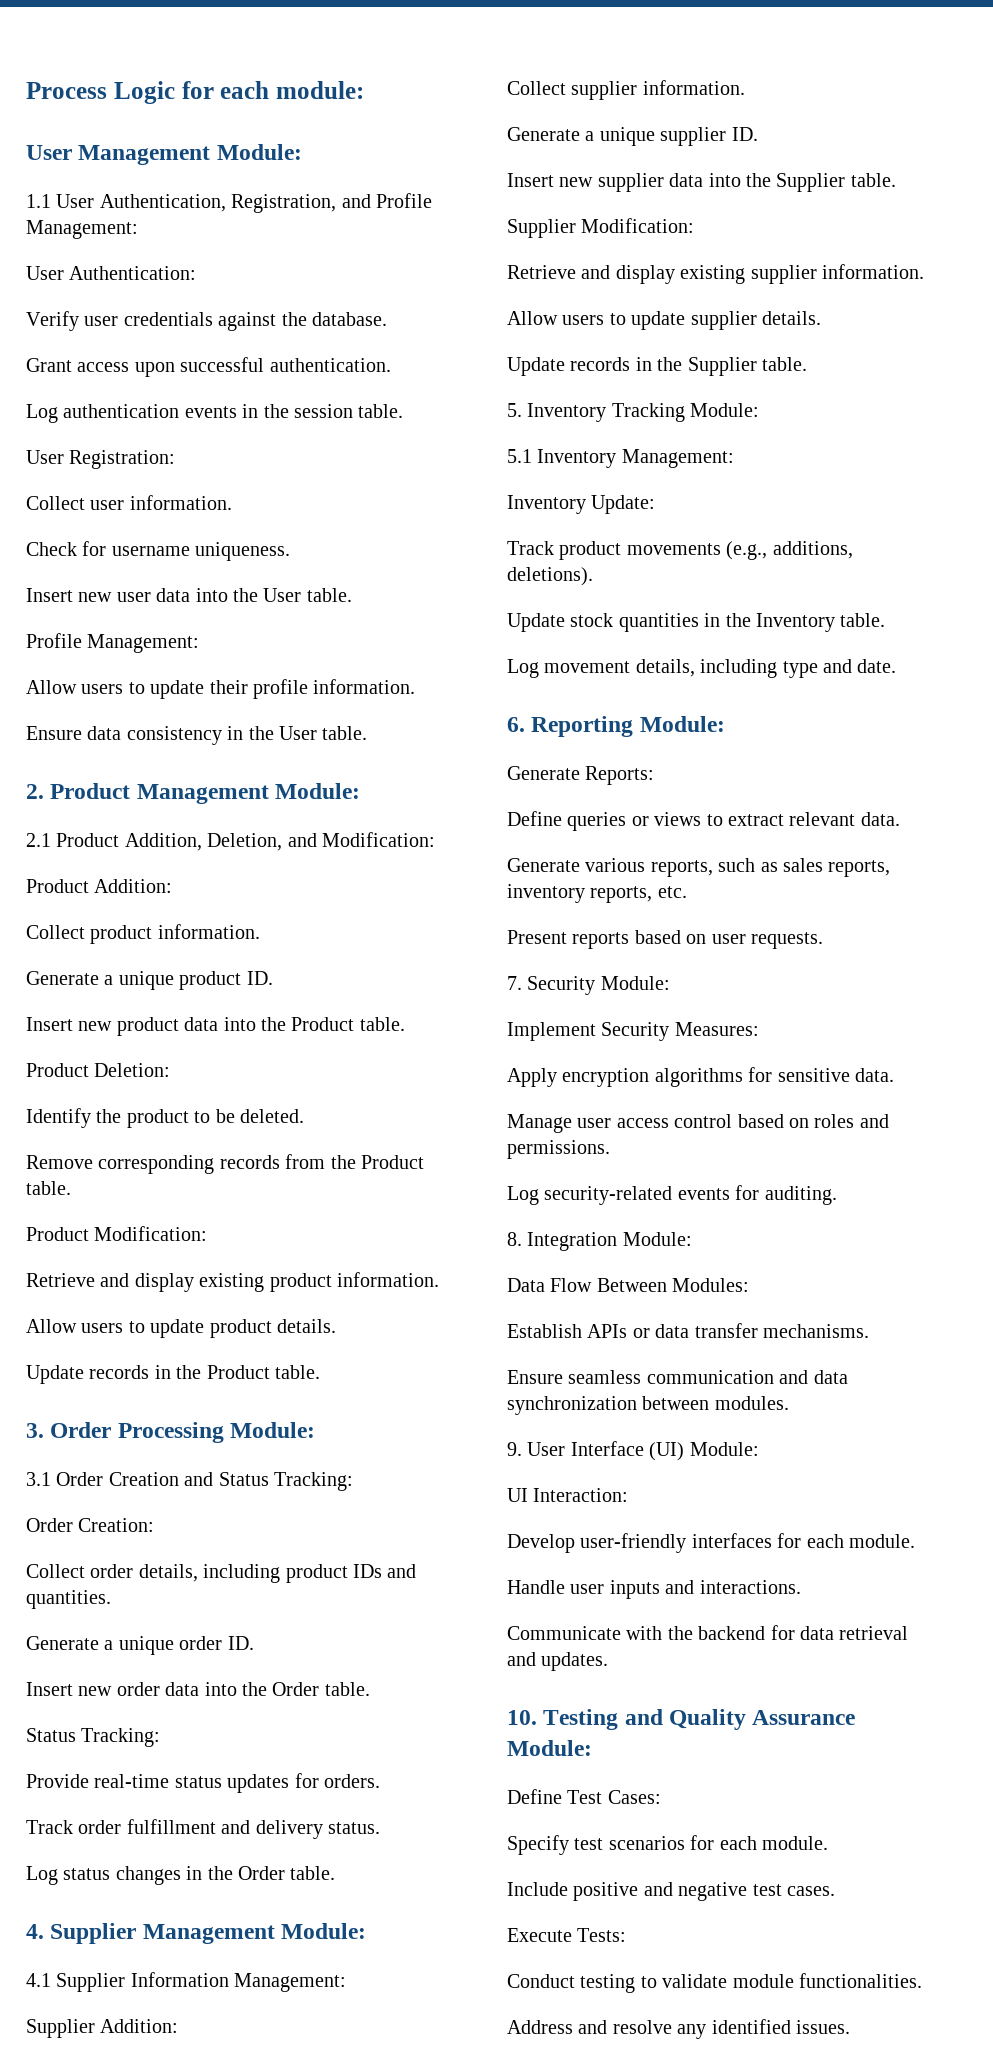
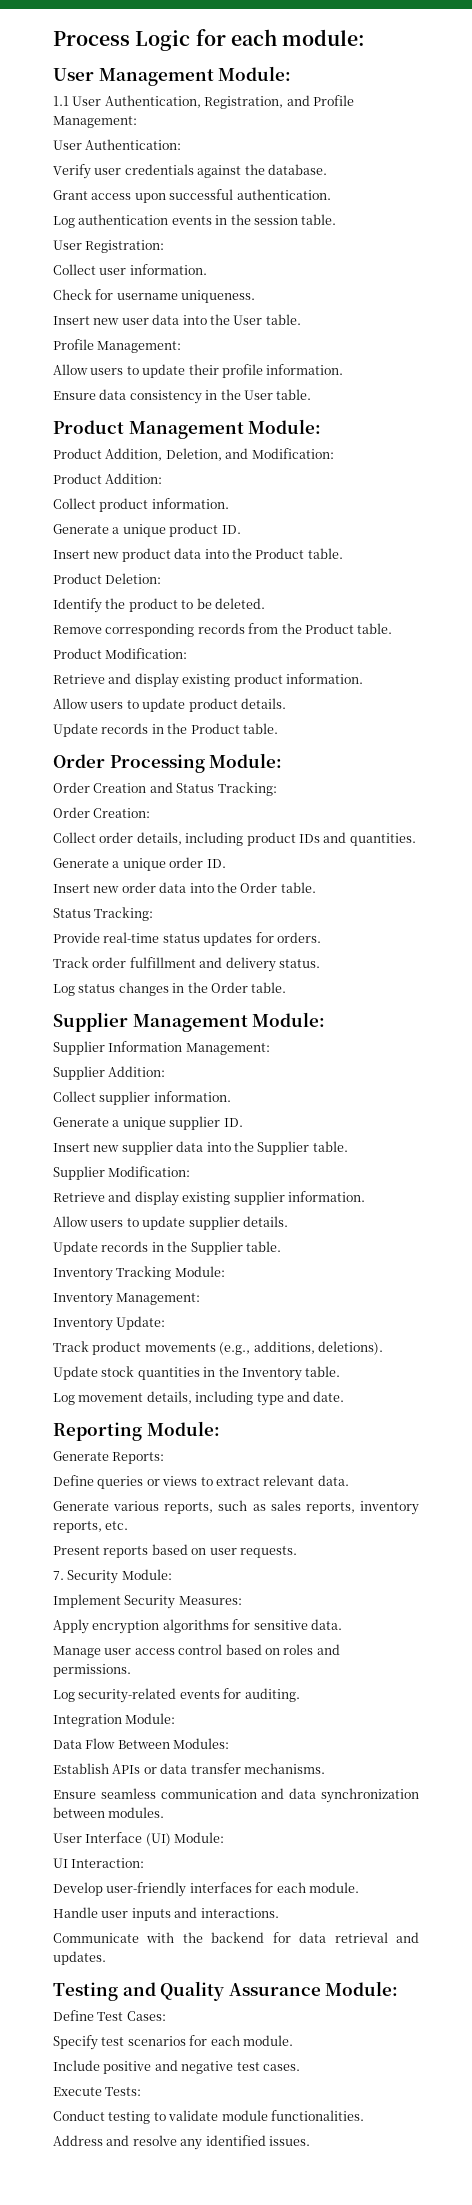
[26,784,44,799] 2. -> (312, 394) none
[26,833,51,847] 2.1 -> (322, 426) none
[26,1423,44,1438] 3. -> (278, 728) none
[26,1472,51,1486] 3.1 -> (283, 760) none
[26,1924,44,1939] 4. -> (287, 987) none
[26,1973,51,1987] 4.1 -> (326, 1019) none
[507,403,522,417] 5. -> (281, 1246) none
[507,449,532,463] 5.1 -> (225, 1271) none
[507,717,525,732] 6. -> (345, 1396) none
[507,1232,522,1246] 8. -> (300, 1695) none
[507,1442,522,1456] 9. -> (165, 1812) none
[507,1710,537,1725] 10. -> (106, 1958) none

